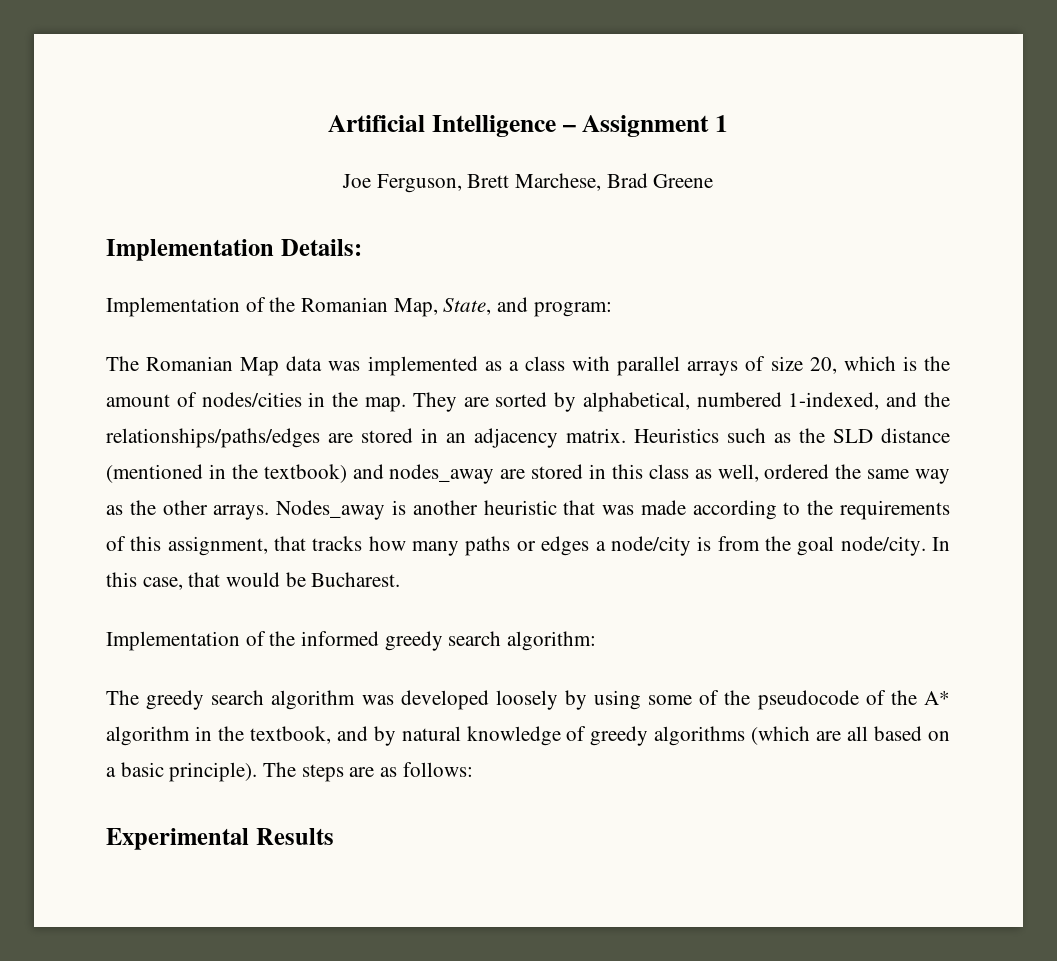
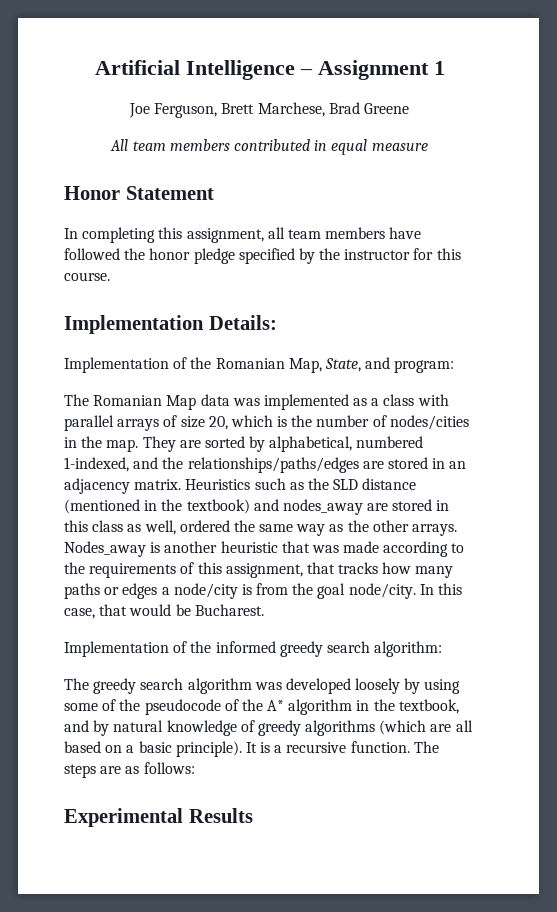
(714, 181) none -> [110,139,428,155] [64,186,214,200] [64,227,422,243] [64,248,461,264] [64,272,110,281] // All team members contributed in equal measure // Honor Statement // In completing this assignment, all team members have followed the honor pledge specified by the instructor for this course.
[106,394,170,407] amount -> [316,415,370,427] number
(258, 772) none -> [245,741,410,753] It is a recursive function.

